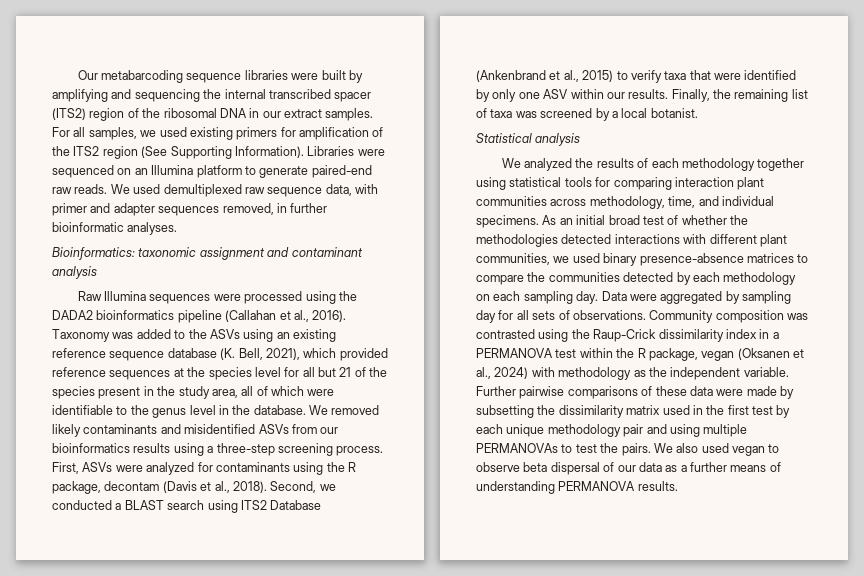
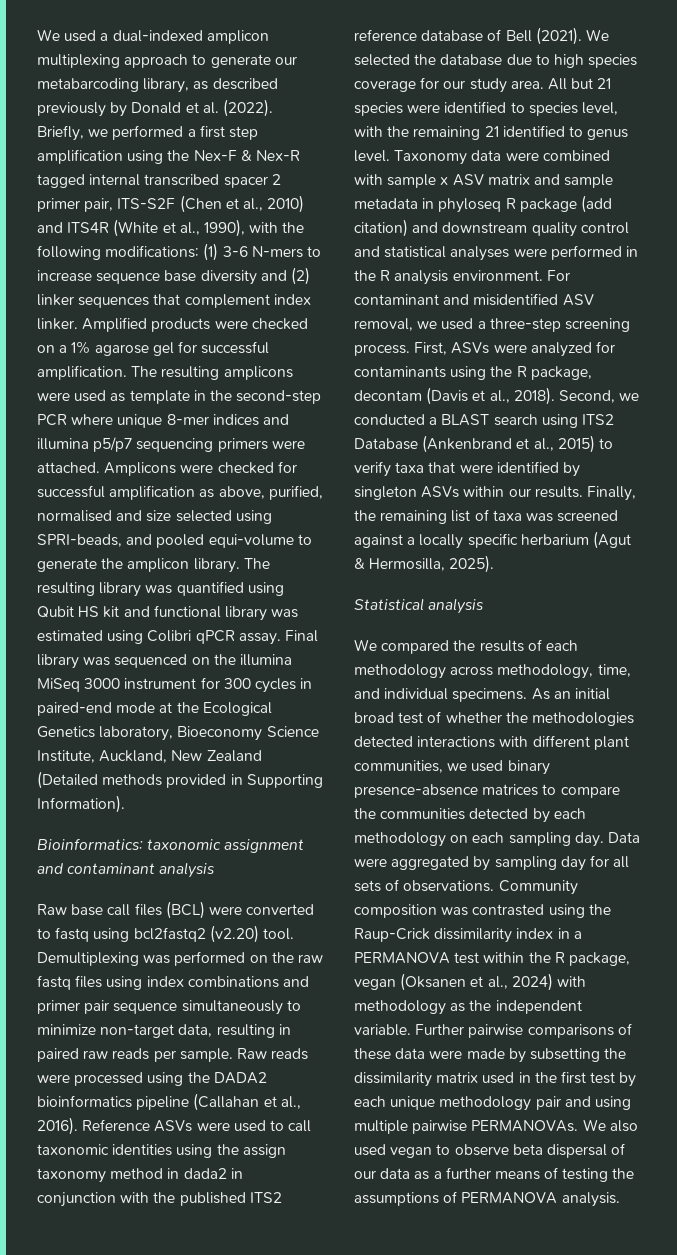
[77,70,363,83] [52,89,372,102] [52,108,374,121] [52,127,384,140] [52,146,385,159] [52,165,372,178] [52,184,378,197] [52,203,328,216] [52,222,178,235] Our metabarcoding sequence libraries were built by amplifying and sequencing the internal transcribed spacer (ITS2) region of the ribosomal DNA in our extract samples. For all samples, we used existing primers for amplification of the ITS2 region (See Supporting Information). Libraries were sequenced on an Illumina platform to generate paired-end raw reads. We used demultiplexed raw sequence data, with primer and adapter sequences removed, in further bioinformatic analyses. -> [37,29,269,44] [37,54,297,68] [37,78,278,93] [37,99,273,117] [37,125,258,141] [37,149,300,164] [37,174,281,188] [37,195,305,213] [37,219,305,237] [37,243,321,261] [37,267,310,285] [37,294,311,308] [37,317,308,332] [37,341,270,356] [37,365,293,380] [37,390,322,404] [37,414,289,428] [37,437,305,452] [37,461,297,476] [37,485,323,500] [37,510,272,524] [37,534,312,548] [37,558,270,573] [37,581,284,597] [37,605,299,621] [37,630,318,645] [37,654,292,669] [37,677,313,693] [37,702,272,716] [37,726,319,741] [37,750,262,763] [37,771,323,789] [37,795,125,813] We used a dual-indexed amplicon multiplexing approach to generate our metabarcoding library, as described previously by Donald et al. (2022). Briefly, we performed a first step amplification using the Nex-F & Nex-R tagged internal transcribed spacer 2 primer pair, ITS-S2F (Chen et al., 2010) and ITS4R (White et al., 1990), with the following modifications: (1) 3-6 N-mers to increase sequence base diversity and (2) linker sequences that complement index linker. Amplified products were checked on a 1% agarose gel for successful amplification. The resulting amplicons were used as template in the second-step PCR where unique 8-mer indices and illumina p5/p7 sequencing primers were attached. Amplicons were checked for successful amplification as above, purified, normalised and size selected using SPRI-beads, and pooled equi-volume to generate the amplicon library. The resulting library was quantified using Qubit HS kit and functional library was estimated using Colibri qPCR assay. Final library was sequenced on the illumina MiSeq 3000 instrument for 300 cycles in paired-end mode at the Ecological Genetics laboratory, Bioeconomy Science Institute, Auckland, New Zealand (Detailed methods provided in Supporting Information).
[104,291,211,304] Illumina sequences -> [71,901,315,919] [37,925,294,943] [37,951,323,966] [37,975,309,990] [37,1000,301,1015] [37,1024,291,1038] [37,1048,309,1062] base call files (BCL) were converted to fastq using bcl2fastq2 (v2.20) tool. Demultiplexing was performed on the raw fastq files using index combinations and primer pair sequence simultaneously to minimize non-target data, resulting in paired raw reads per sample. Raw reads
[52,329,336,342] [52,348,388,361] [52,367,388,380] [52,386,335,399] [52,405,380,418] [52,424,339,437] [52,443,204,456] Taxonomy was added to the ASVs using an existing reference sequence database (K. Bell, 2021), which provided reference sequences at the species level for all but 21 of the species present in the study area, all of which were identifiable to the genus level in the database. We removed likely contaminants and misidentified ASVs from our bioinformatics results using -> [82,1119,312,1132] [37,1144,286,1158] [37,1168,243,1183] [37,1192,282,1207] [354,27,609,45] [354,54,638,68] [354,77,612,93] [354,101,618,116] [354,125,629,140] [354,150,610,165] [354,174,614,188] [354,195,612,213] [354,219,629,237] [354,245,638,261] [354,270,570,285] [354,293,594,306] [354,318,474,331] Reference ASVs were used to call taxonomic identities using the assign taxonomy method in dada2 in conjunction with the published ITS2 reference database of Bell (2021). We selected the database due to high species coverage for our study area. All but 21 species were identified to species level, with the remaining 21 identified to genus level. Taxonomy data were combined with sample x ASV matrix and sample metadata in phyloseq R package (add citation) and downstream quality control and statistical analyses were performed in the R analysis environment. For contaminant and misidentified ASV removal, we used
[492,89,569,102] only one ASV -> [354,486,460,500] singleton ASVs
[595,108,698,121] by a local botanist. -> [354,531,631,549] [354,555,495,573] against a locally specific herbarium (Agut & Hermosilla, 2025).
[524,158,573,171] analyzed -> [381,640,450,654] compared
[757,158,805,171] [476,177,765,190] [476,196,547,206] together using statistical tools for comparing interaction plant communities -> (446, 671) none
[476,443,651,456] PERMANOVAs to test the pairs. -> [412,1120,579,1134] pairwise PERMANOVAs.
[476,481,678,494] understanding PERMANOVA results. -> [562,1168,635,1182] [354,1191,620,1207] testing the assumptions of PERMANOVA analysis.

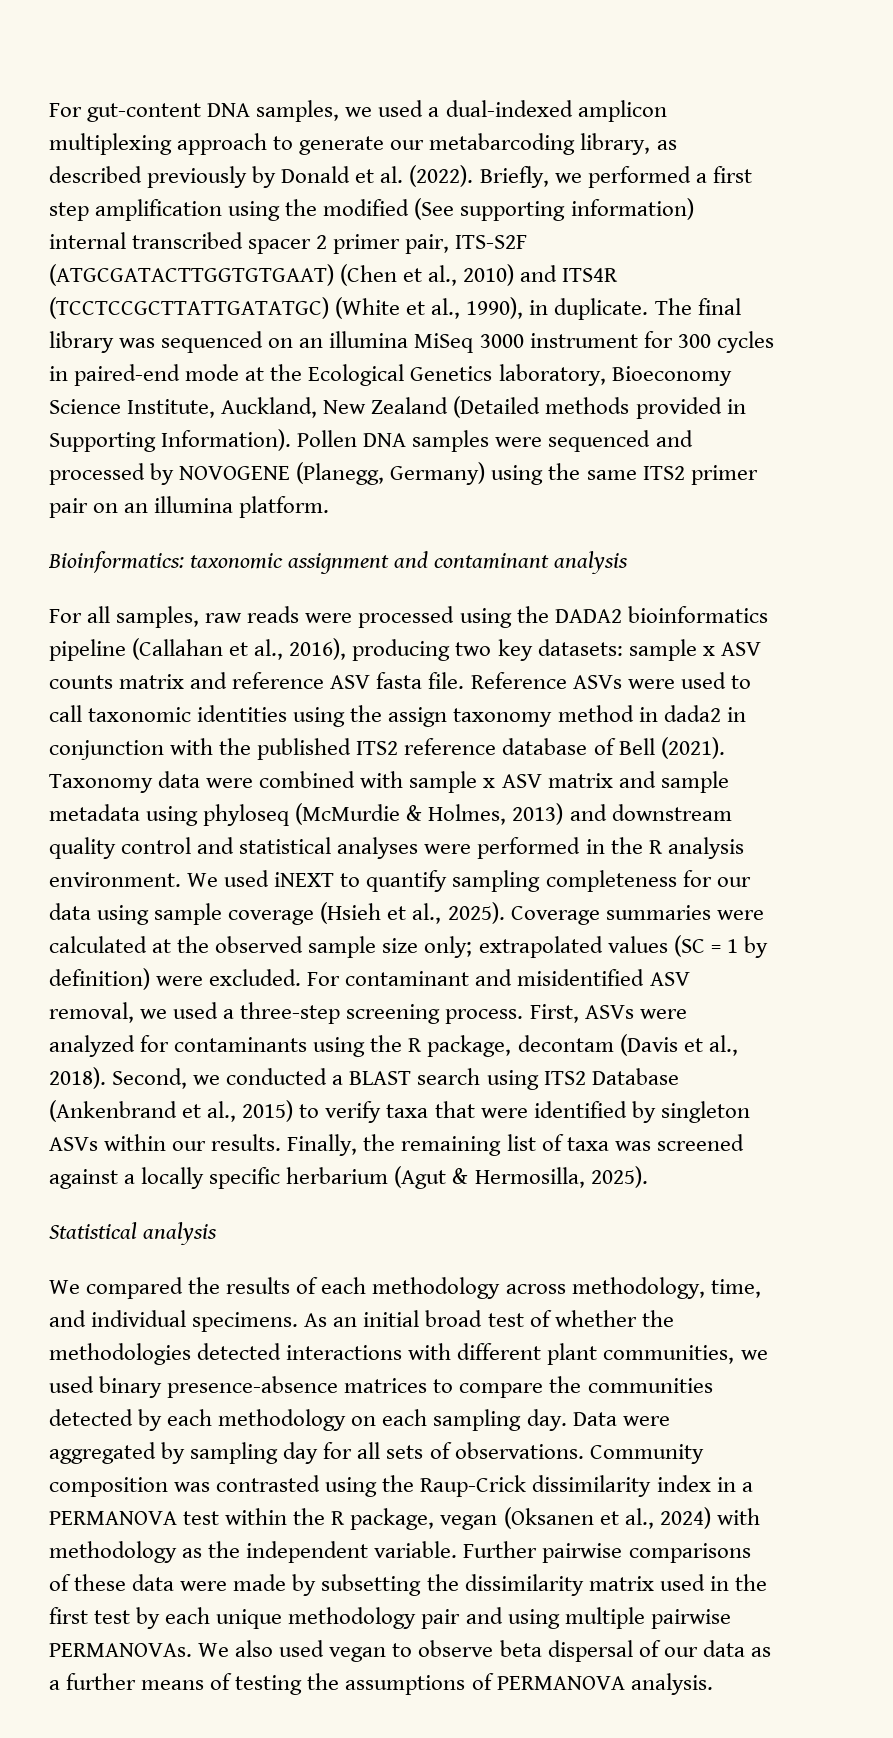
[37,29,60,41] We -> [49,100,373,122] For gut-content DNA samples, we
[193,150,300,161] [37,174,85,188] Nex-F & Nex-R tagged -> [323,198,694,221] modified (See supporting information)
(176, 203) none -> [49,264,334,286] (ATGCGATACTTGGTGTGAAT)
(110, 227) none -> [49,297,329,319] (TCCTCCGCTTATTGATATGC)
[249,222,305,233] [37,243,321,261] [37,267,310,285] [37,294,311,308] [37,317,308,332] [37,341,270,356] [37,365,293,380] [37,390,322,404] [37,414,289,428] [37,437,305,452] [37,461,297,476] [37,485,323,500] [37,510,272,524] [37,534,312,548] [37,558,270,573] [37,581,284,597] [37,605,299,621] [37,630,318,645] with the following modifications: (1) 3-6 N-mers to increase sequence base diversity and (2) linker sequences that complement index linker. Amplified products were checked on a 1% agarose gel for successful amplification. The resulting amplicons were used as template in the second-step PCR where unique 8-mer indices and illumina p5/p7 sequencing primers were attached. Amplicons were checked for successful amplification as above, purified, normalised and size selected using SPRI-beads, and pooled equi-volume to generate the amplicon library. The resulting library was quantified using Qubit HS kit and functional library was estimated using Colibri qPCR assay. Final -> [529,298,741,320] in duplicate. The final
[213,654,236,665] the -> [299,338,324,348] an
(125, 804) none -> [297,430,693,452] [49,462,758,485] [49,496,330,518] Pollen DNA samples were sequenced and processed by NOVOGENE (Planegg, Germany) using the same ITS2 primer pair on an illumina platform.
[37,901,315,919] [37,925,294,943] [37,951,323,966] [37,975,309,990] [37,1000,301,1015] [37,1024,291,1038] [37,1048,267,1062] Raw base call files (BCL) were converted to fastq using bcl2fastq2 (v2.20) tool. Demultiplexing was performed on the raw fastq files using index combinations and primer pair sequence simultaneously to minimize non-target data, resulting in paired raw reads per sample. Raw -> [49,606,243,628] For all samples, raw
[37,1117,78,1135] 2016). -> [289,638,761,661] [49,672,465,689] 2016), producing two key datasets: sample x ASV counts matrix and reference ASV fasta file.
[585,29,609,41] [354,54,638,68] [354,77,612,93] [354,101,618,116] [354,125,629,140] [354,150,390,162] We selected the database due to high species coverage for our study area. All but 21 species were identified to species level, with the remaining 21 identified to genus level. -> (725, 748) none
[422,195,612,213] [354,219,408,237] in phyloseq R package (add citation) -> [146,803,564,826] using phyloseq (McMurdie & Holmes, 2013)
(543, 275) none -> [187,870,751,892] [49,902,764,925] [49,935,768,958] [49,968,302,990] We used iNEXT to quantify sampling completeness for our data using sample coverage (Hsieh et al., 2025). Coverage summaries were calculated at the observed sample size only; extrapolated values (SC = 1 by definition) were excluded.

